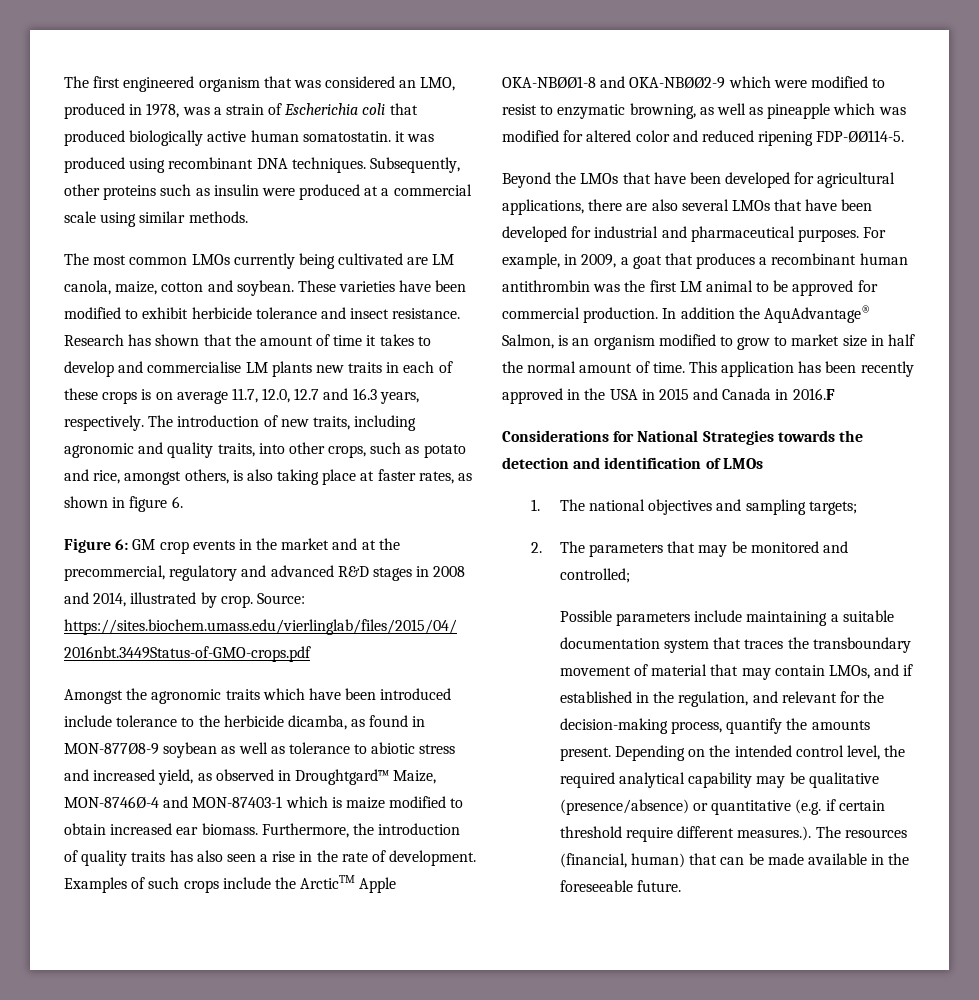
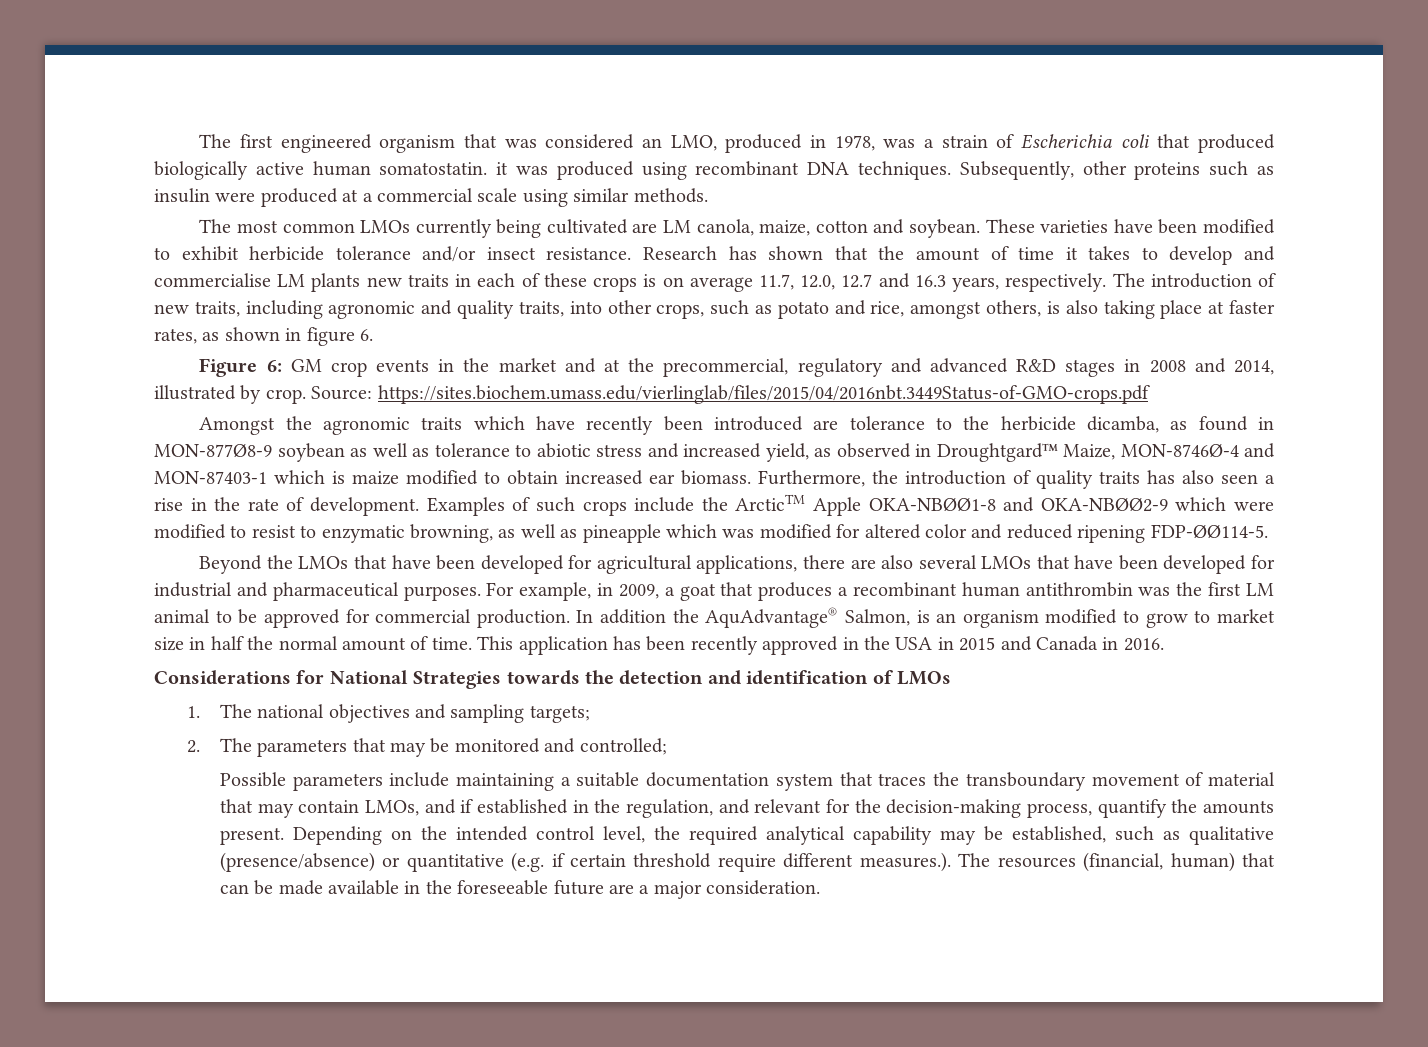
[320,307,346,319] and -> [422,246,477,262] and/or
(341, 694) none -> [586,416,654,435] recently
[64,715,112,727] include -> [813,420,839,430] are
[792,388,835,400] 2016.F -> [1123,638,1164,651] 2016.
(805, 778) none -> [1011,826,1180,843] established, such as
[637,880,682,892] future. -> [553,880,821,899] future are a major consideration.

